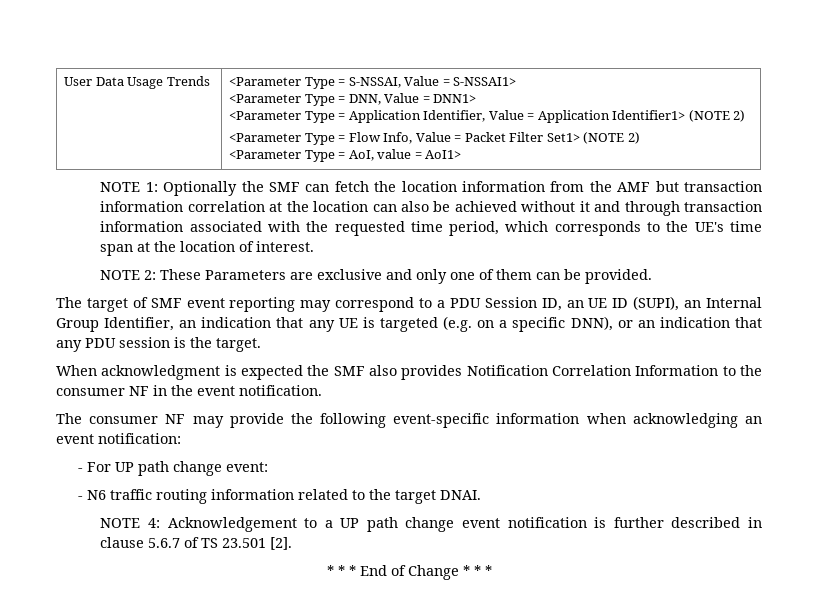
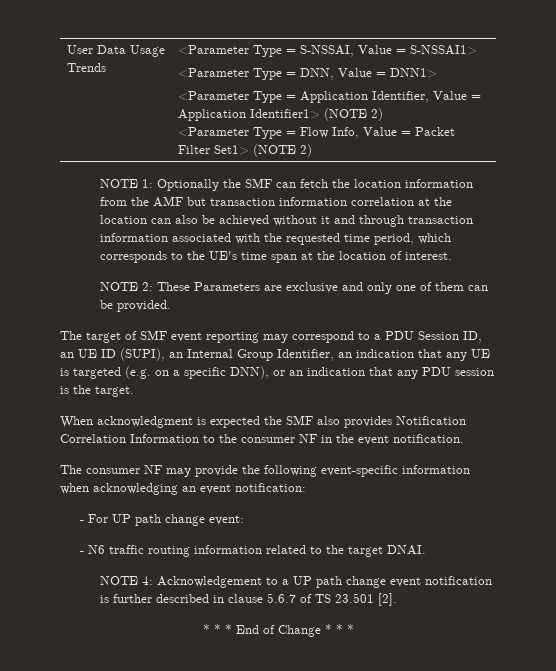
[229,149,462,162] // <Parameter Type = AoI, value = AoI1> -> (312, 150) none

